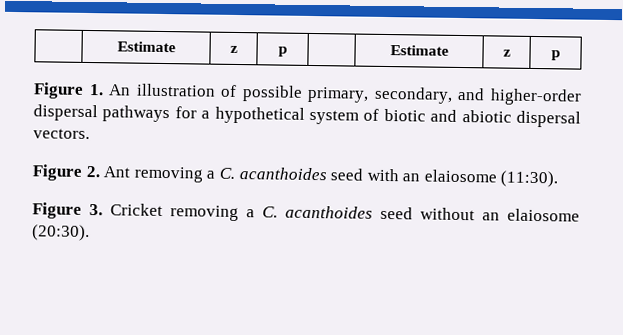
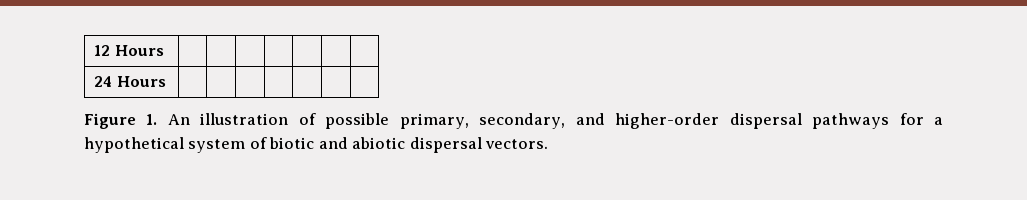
[116,41,176,53] [229,45,238,53] [277,46,288,57] [389,45,449,56] [502,49,511,57] [550,50,561,61] | Estimate | z | p | | Estimate | z | p -> [94,45,164,56] [94,76,166,87] 12 Hours | | | | | | | // 24 Hours | | | | | | |
[32,164,559,188] [32,202,580,222] [31,224,90,242] // Figure 2. Ant removing a C. acanthoides seed with an elaiosome (11:30). // Figure 3. Cricket removing a C. acanthoides seed without an elaiosome (20:30). -> (549, 144) none

